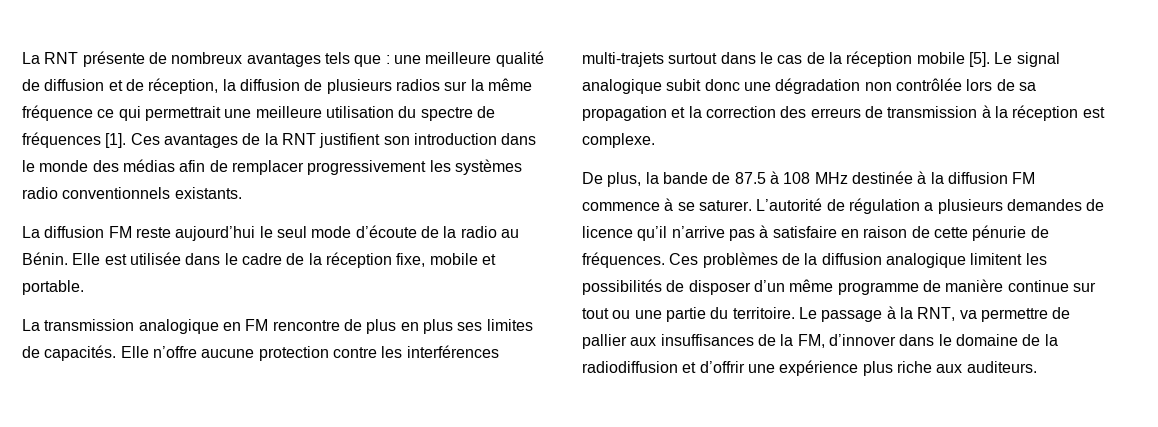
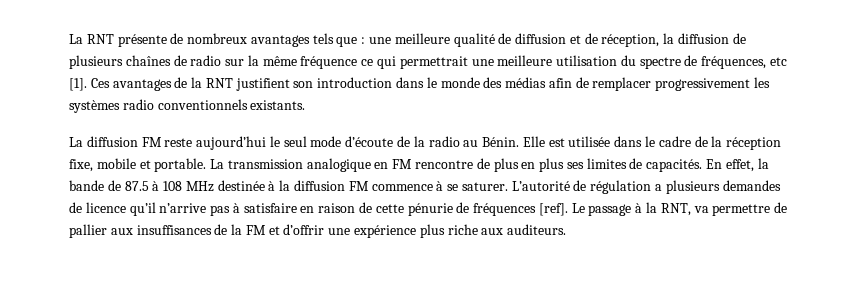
[395,79,440,91] radios -> [125,55,222,66] chaînes de radio
[22,132,101,148] fréquences -> [701,56,788,69] fréquences, etc
(84, 287) // -> (207, 165) none
[120,345,499,361] [582,51,1060,67] [582,78,1036,94] [582,105,1105,121] [582,133,655,148] [582,172,642,187] Elle n’offre aucune protection contre les interférences multi-trajets surtout dans le cas de la réception mobile [5]. Le signal analogique subit donc une dégradation non contrôlée lors de sa propagation et la correction des erreurs de transmission à la réception est complexe. // De plus, -> [706,159,754,172] En effet,
[582,252,1047,268] [582,279,1096,295] [582,307,795,322] fréquences. Ces problèmes de la diffusion analogique limitent les possibilités de disposer d’un même programme de manière continue sur tout ou une partie du territoire. -> [473,203,568,216] fréquences [ref].
[797,334,1058,348] [582,361,678,373] FM, d’innover dans le domaine de la radiodiffusion -> [245,225,266,235] FM

